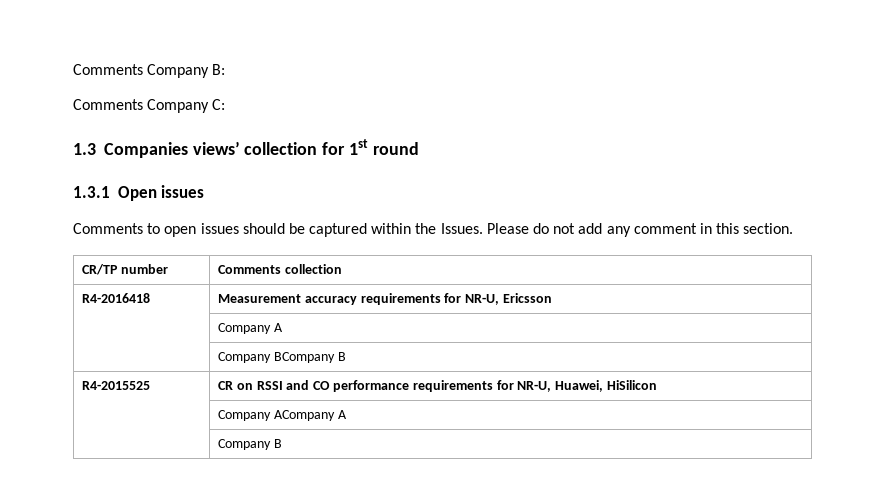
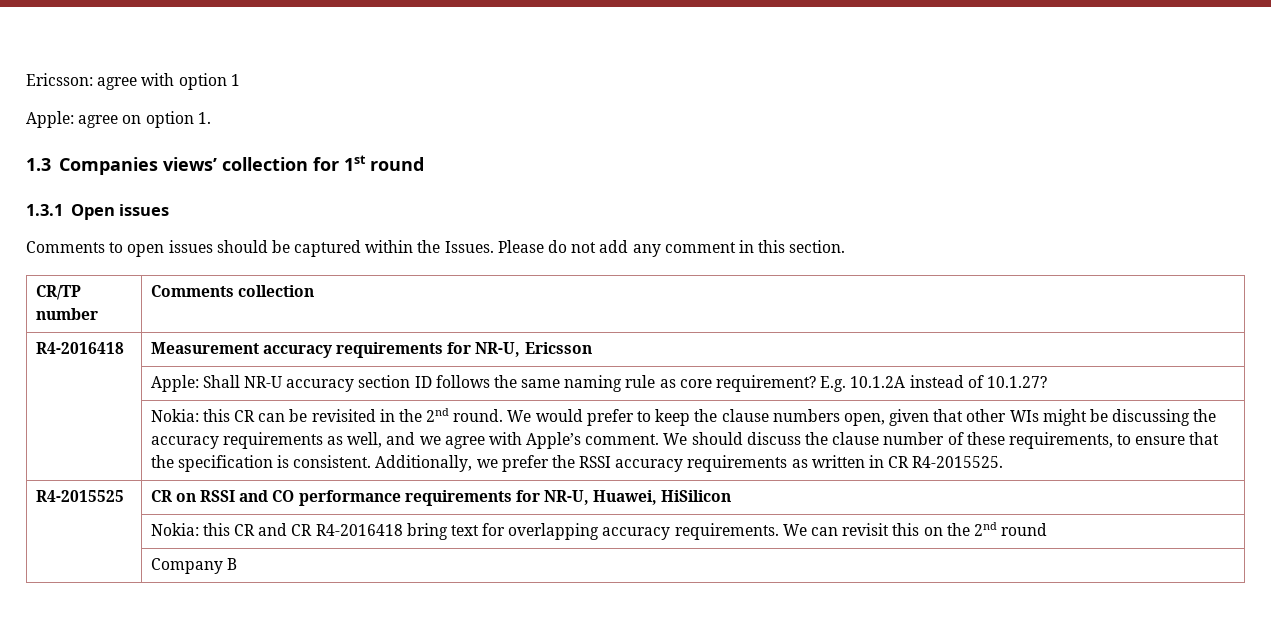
[73,64,226,78] [73,99,226,113] Comments Company B: // Comments Company C: -> [26,73,240,90] [26,111,211,128] Ericsson: agree with option 1 // Apple: agree on option 1.
[218,323,283,334] [218,352,346,363] Company A // | Company BCompany B -> [150,375,1047,392] [150,408,1217,426] [150,432,1220,449] [150,455,1004,472] Apple: Shall NR-U accuracy section ID follows the same naming rule as core requirement? E.g. 10.1.2A instead of 10.1.27? // | Nokia: this CR can be revisited in the 2nd round. We would prefer to keep the clause numbers open, given that other WIs might be discussing the accuracy requirements as well, and we agree with Apple’s comment. We should discuss the clause number of these requirements, to ensure that the specification is consistent. Additionally, we prefer the RSSI accuracy requirements as written in CR R4-2015525.
[218,410,347,421] Company ACompany A -> [150,522,1048,540] Nokia: this CR and CR R4-2016418 bring text for overlapping accuracy requirements. We can revisit this on the 2nd round

